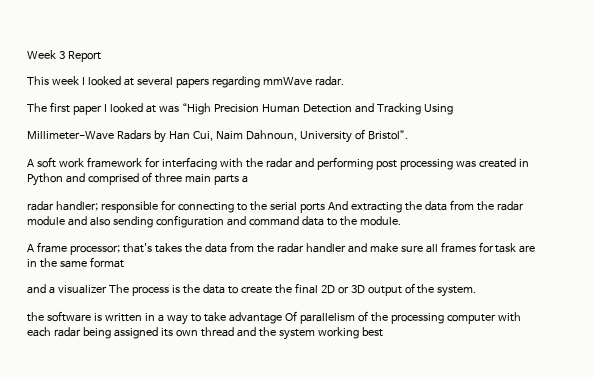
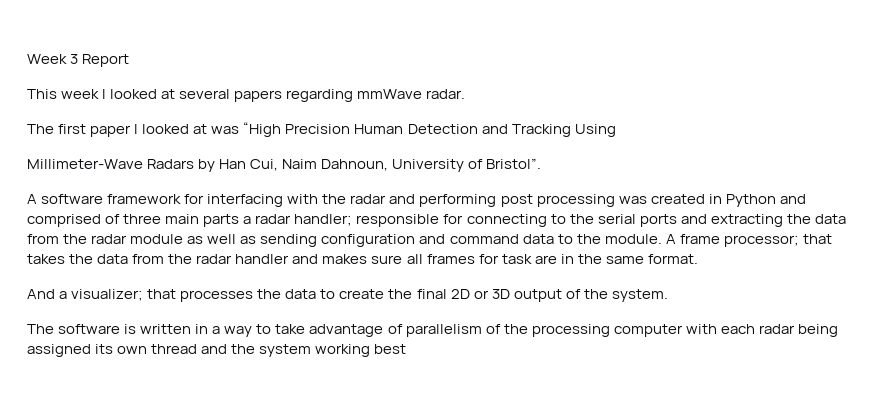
[36,157,84,168] soft work -> [41,194,104,204] software
(248, 179) // -> (252, 220) none
[327,201,348,210] And -> [680,214,707,224] and
[67,216,110,226] and also -> [187,234,257,244] as well as
(401, 221) // -> (662, 239) none
[122,243,152,253] that's -> [802,234,832,244] that
[369,243,398,253] make -> [322,254,368,264] makes
[89,257,124,268] [27,284,180,296] format // and a visualizer The process is -> [647,254,698,264] [27,289,254,302] format. // And a visualizer; that processes
[27,312,44,322] the -> [27,324,54,334] The
[284,311,297,321] Of -> [387,324,403,334] of

